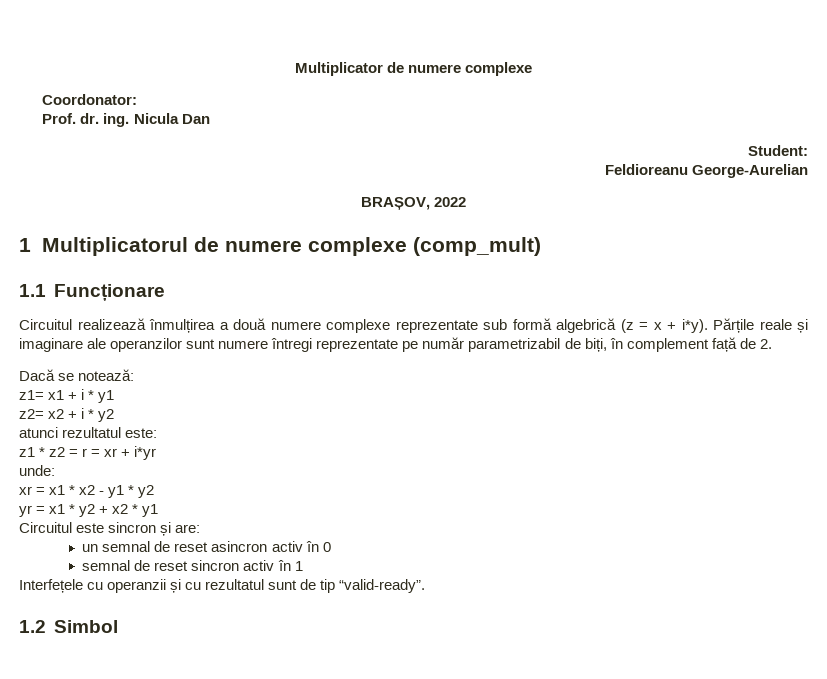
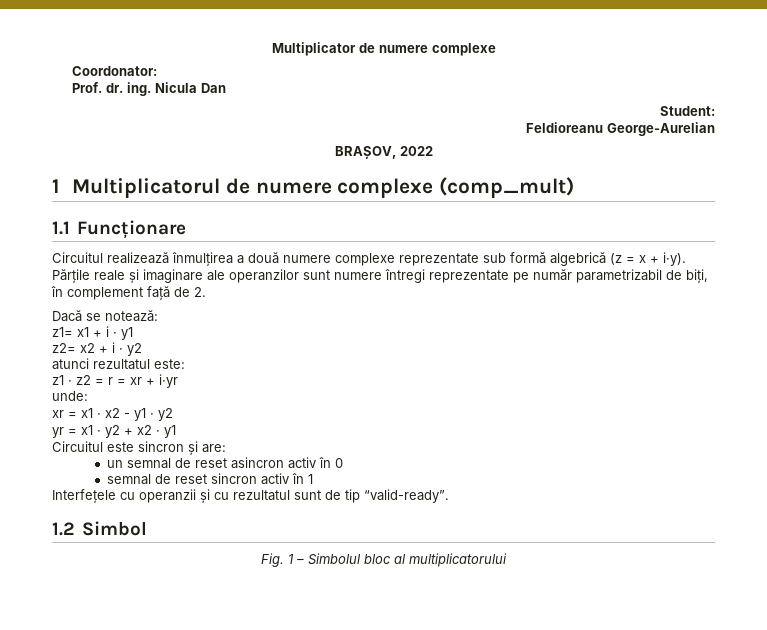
[681,319,708,333] i*y). -> [663,252,686,266] i·y).
[88,390,95,400] * -> [113,332,117,337] ·
[88,409,95,419] * -> [119,348,123,353] ·
[39,447,46,457] * -> [68,380,72,385] ·
[134,446,157,460] i*yr -> [159,374,178,388] i·yr
[69,485,76,495] * -> [97,413,101,418] ·
[128,485,135,495] * -> [150,413,154,418] ·
[69,504,76,514] * -> [97,430,101,435] ·
[132,504,139,514] * -> [156,430,160,435] ·
(118, 626) none -> [261,553,507,567] // Fig. 1 – Simbolul bloc al multiplicatorului

